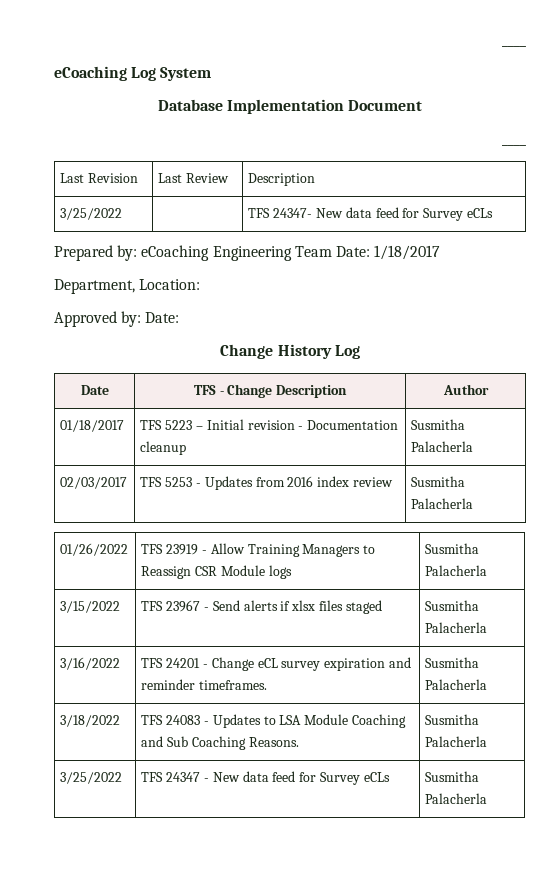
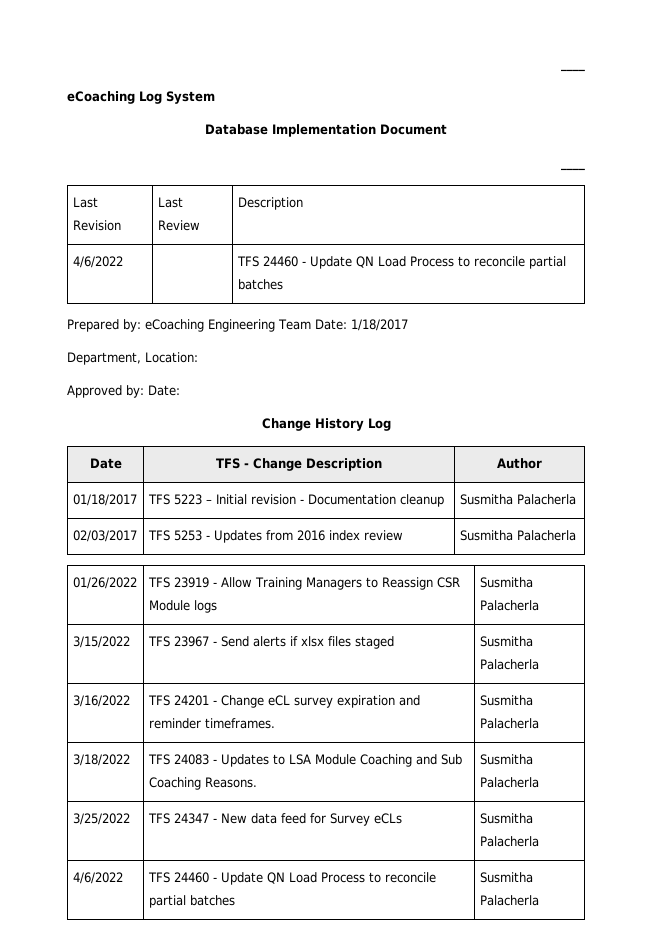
[60,208,123,220] [248,207,493,221] 3/25/2022 | | TFS 24347- New data feed for Survey eCLs -> [72,256,123,268] [236,256,566,269] [237,279,283,290] 4/6/2022 | | TFS 24460 - Update QN Load Process to reconcile partial batches
(488, 798) none -> [72,872,123,884] [147,872,436,885] [148,895,235,908] [479,872,533,883] [479,895,539,906] // 4/6/2022 | TFS 24460 - Update QN Load Process to reconcile partial batches | Susmitha Palacherla

